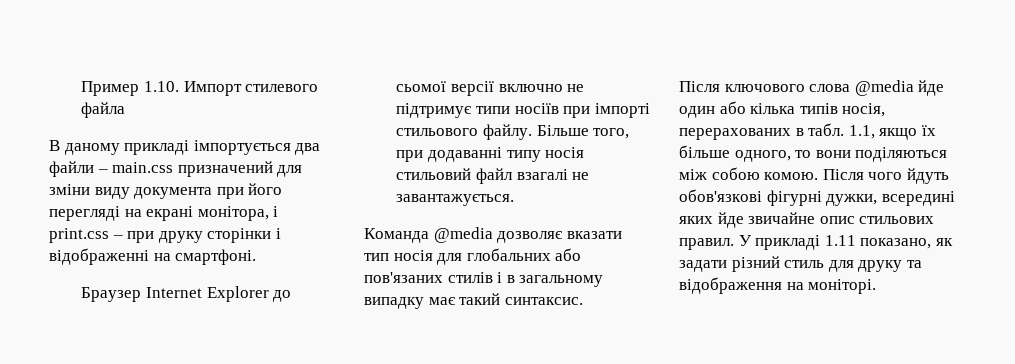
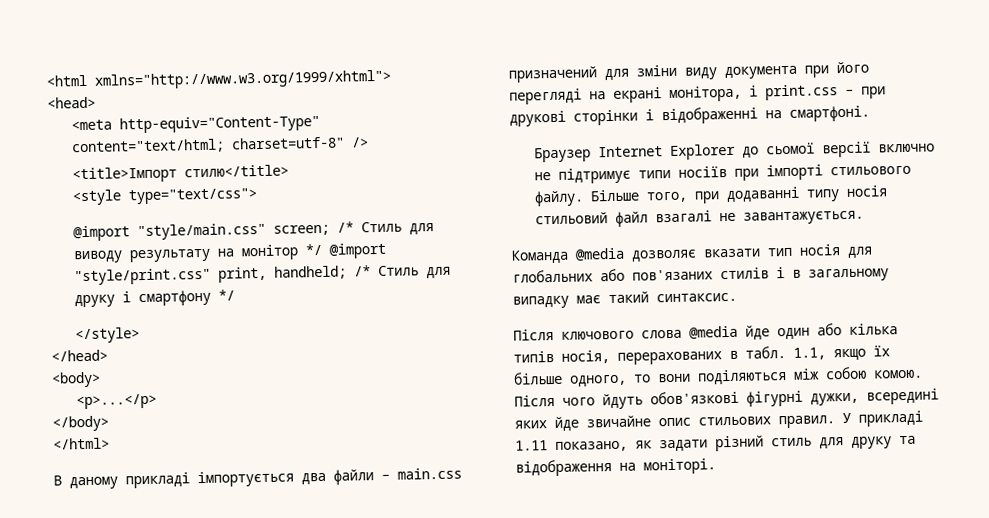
[81,81,319,96] [81,102,126,118] Пример 1.10. Импорт стилевого файла -> [46,69,392,90] [47,96,96,109] [70,114,320,134] [70,136,369,155] [71,164,289,184] [71,188,257,206] [72,221,434,242] [72,242,386,264] [73,265,451,286] [73,289,235,308] [74,327,140,344] [51,349,108,362] [51,371,101,388] [75,393,157,410] [52,415,109,432] [53,437,110,450] <html xmlns="http://www.w3.org/1999/xhtml"> // <head> // <meta http-equiv="Content-Type" content="text/html; charset=utf-8" /> // <title>Імпорт стилю</title> // <style type="text/css"> // @import "style/main.css" screen; /* Стиль для виводу результату на монітор */ @import "style/print.css" print, handheld; /* Стиль для друку і смартфону */ // </style> // </head> // <body> // <p>...</p> // </body> // </html>
[158,231,203,243] друку -> [509,110,566,127] друкові

